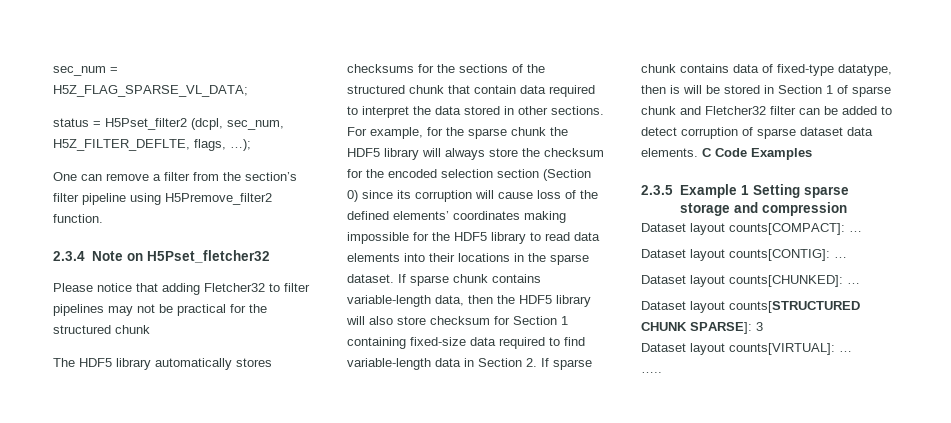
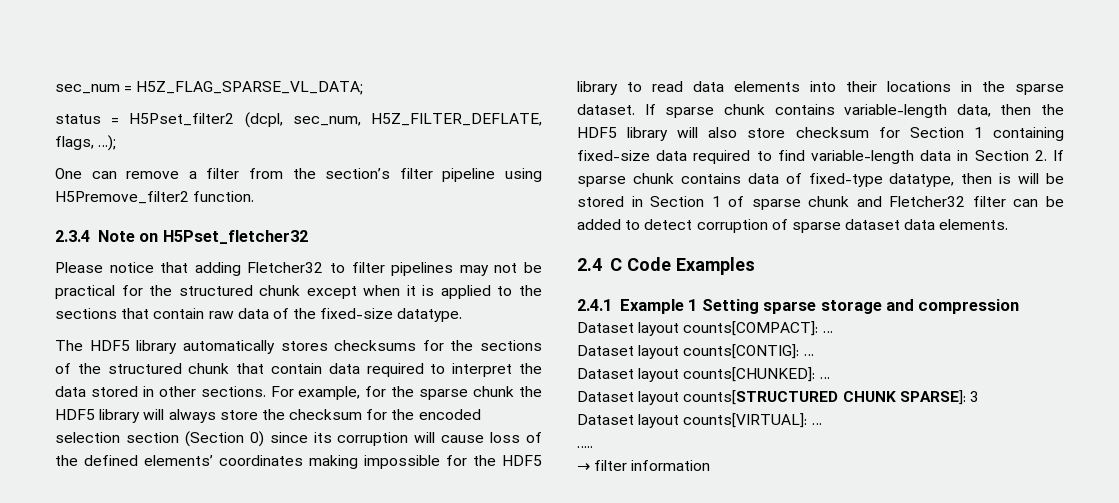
[53,139,190,151] H5Z_FILTER_DEFLTE, -> [370,113,542,126] H5Z_FILTER_DEFLATE,
(150, 329) none -> [306,285,542,299] [55,308,463,322] except when it is applied to the sections that contain raw data of the fixed-size datatype.
(698, 152) none -> [577,258,602,271] // 2.4
[641,185,673,195] 2.3.5 -> [577,299,612,311] 2.4.1
(662, 372) none -> [577,460,711,471] // → filter information

